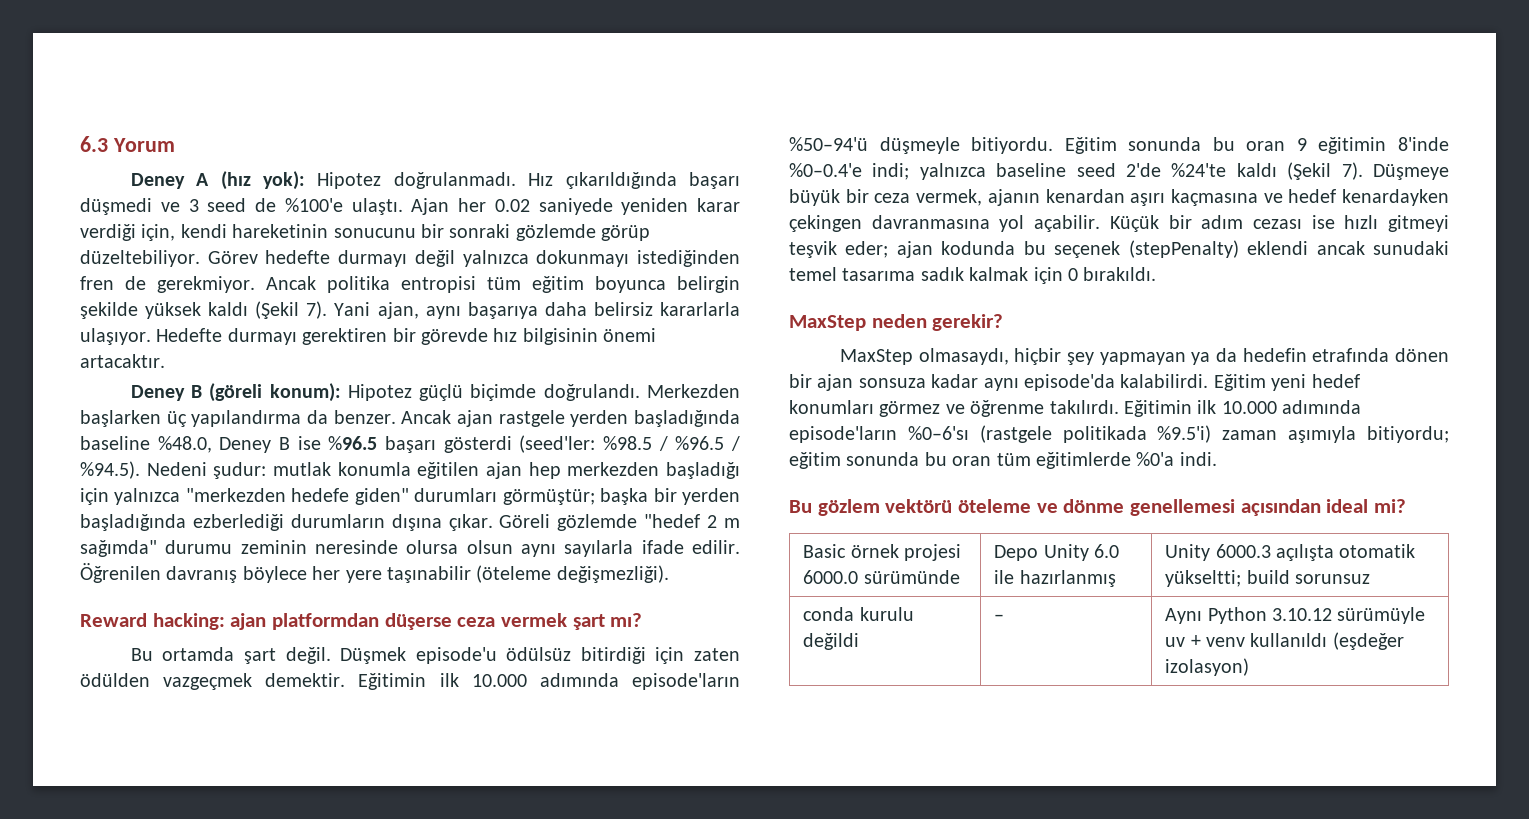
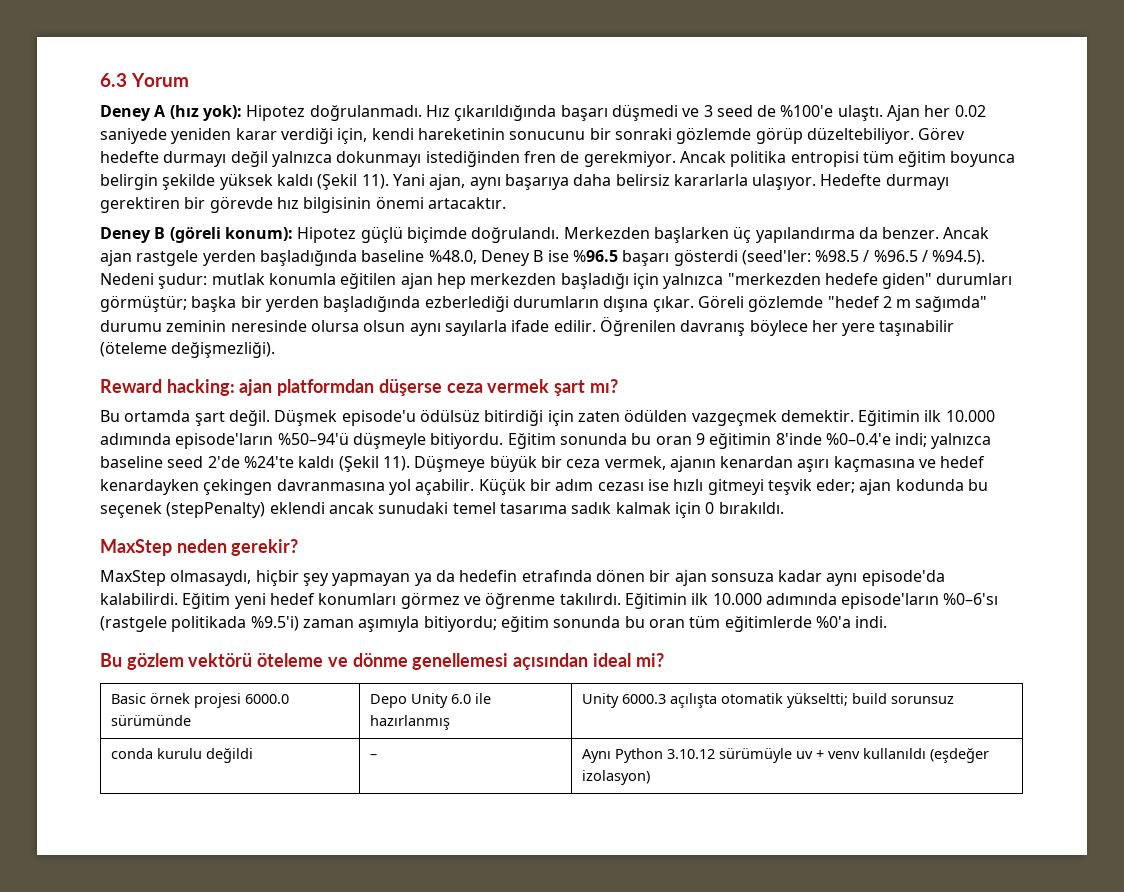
[306,301,328,319] 7). -> [361,174,389,189] 11).
[1341,162,1363,180] 7). -> [382,456,410,471] 11).

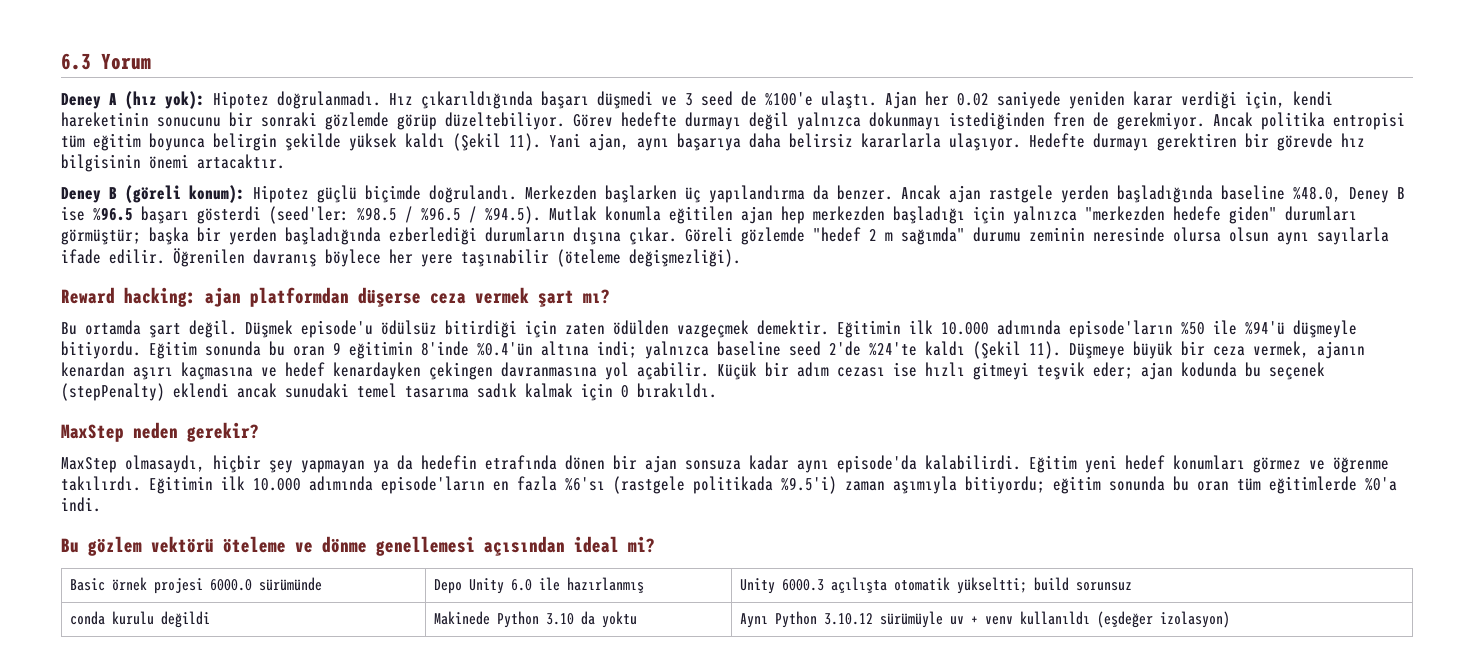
[100,273,265,289] Nedeni şudur: mutlak -> [549,206,597,221] Mutlak
[277,432,349,445] %50–94'ü -> [1181,320,1285,335] %50 ile %94'ü
[825,433,891,445] %0–0.4'e -> [477,341,589,356] %0.4'ün altına
[943,593,999,605] %0–6'sı -> [493,476,605,491] en fazla %6'sı
[369,754,377,759] – -> [434,611,638,628] Makinede Python 3.10 da yoktu

